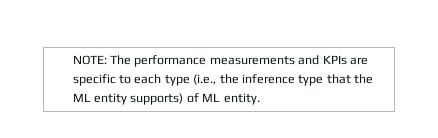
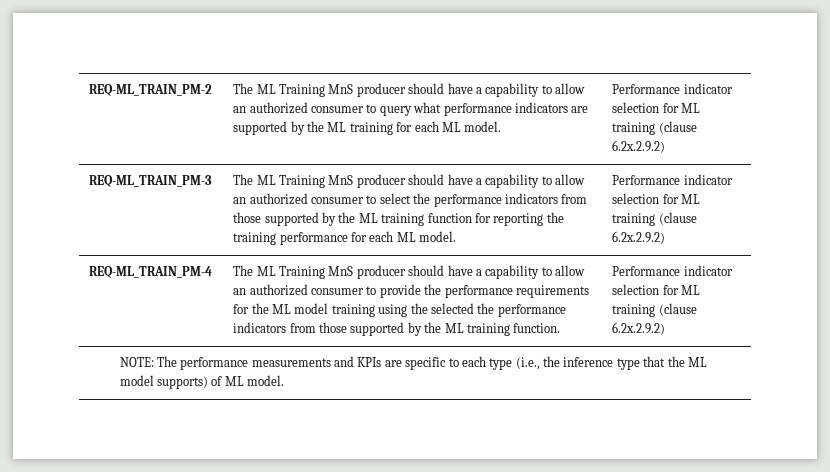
(72, 60) none -> [89,84,213,96] [233,83,586,97] [233,102,589,116] [233,121,502,135] [612,83,733,94] [612,102,701,113] [612,121,697,135] [612,140,666,153] [89,175,213,187] [233,174,586,188] [233,193,588,207] [233,212,564,226] [233,231,457,245] [612,174,733,185] [612,193,701,204] [612,212,697,226] [612,231,666,244] [89,266,213,278] [233,265,586,279] [233,284,589,298] [233,303,566,317] [233,322,561,336] [612,265,733,276] [612,284,701,295] [612,303,697,317] [612,322,666,335] REQ-ML_TRAIN_PM-2 | The ML Training MnS producer should have a capability to allow an authorized consumer to query what performance indicators are supported by the ML training for each ML model. | Performance indicator selection for ML training (clause 6.2x.2.9.2) // REQ-ML_TRAIN_PM-3 | The ML Training MnS producer should have a capability to allow an authorized consumer to select the performance indicators from those supported by the ML training function for reporting the training performance for each ML model. | Performance indicator selection for ML training (clause 6.2x.2.9.2) // REQ-ML_TRAIN_PM-4 | The ML Training MnS producer should have a capability to allow an authorized consumer to provide the performance requirements for the ML model training using the selected the performance indicators from those supported by the ML training function. | Performance indicator selection for ML training (clause 6.2x.2.9.2) //
[94,93,128,105] entity -> [119,375,154,386] model
[223,93,260,105] entity. -> [247,375,285,386] model.

